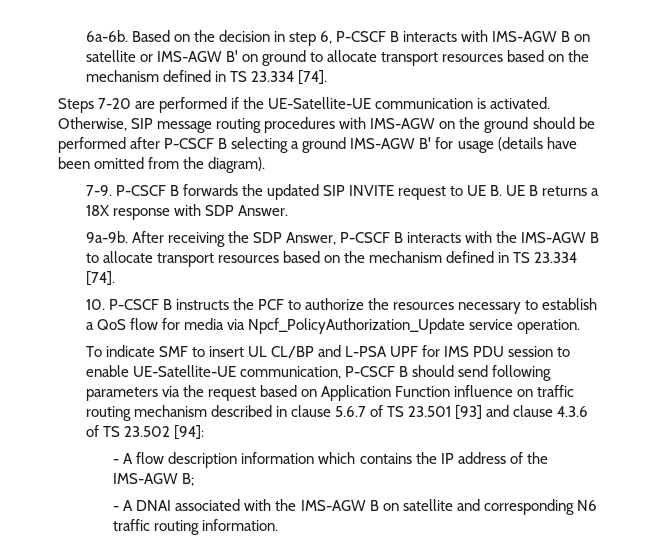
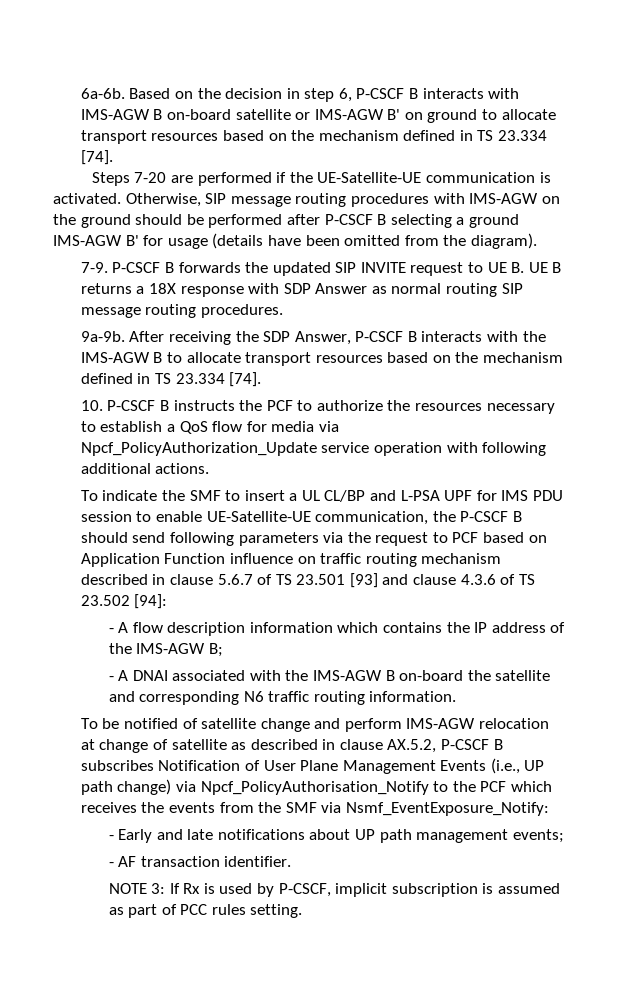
[574,34,591,42] on -> [166,109,231,120] on-board
[237,205,288,216] Answer. -> [315,283,523,297] [80,304,283,318] Answer as normal routing SIP message routing procedures.
[517,319,581,334] operation. -> [373,442,547,456] [80,463,210,474] operation with following additional actions.
(155, 351) none -> [161,490,185,501] the
(244, 351) none -> [289,493,298,501] a
(341, 372) none -> [432,511,456,522] the
(256, 394) none -> [432,532,479,543] to PCF
[382,503,399,511] on -> [399,670,491,681] on-board the
(279, 525) none -> [80,718,550,732] [80,739,503,753] [80,758,545,774] [80,779,552,795] [80,802,549,816] [108,829,564,843] [108,856,292,867] [108,883,561,897] [108,904,303,918] // To be notified of satellite change and perform IMS-AGW relocation at change of satellite as described in clause AX.5.2, P-CSCF B subscribes Notification of User Plane Management Events (i.e., UP path change) via Npcf_PolicyAuthorisation_Notify to the PCF which receives the events from the SMF via Nsmf_EventExposure_Notify: // - Early and late notifications about UP path management events; // - AF transaction identifier. // NOTE 3: If Rx is used by P-CSCF, implicit subscription is assumed as part of PCC rules setting.

